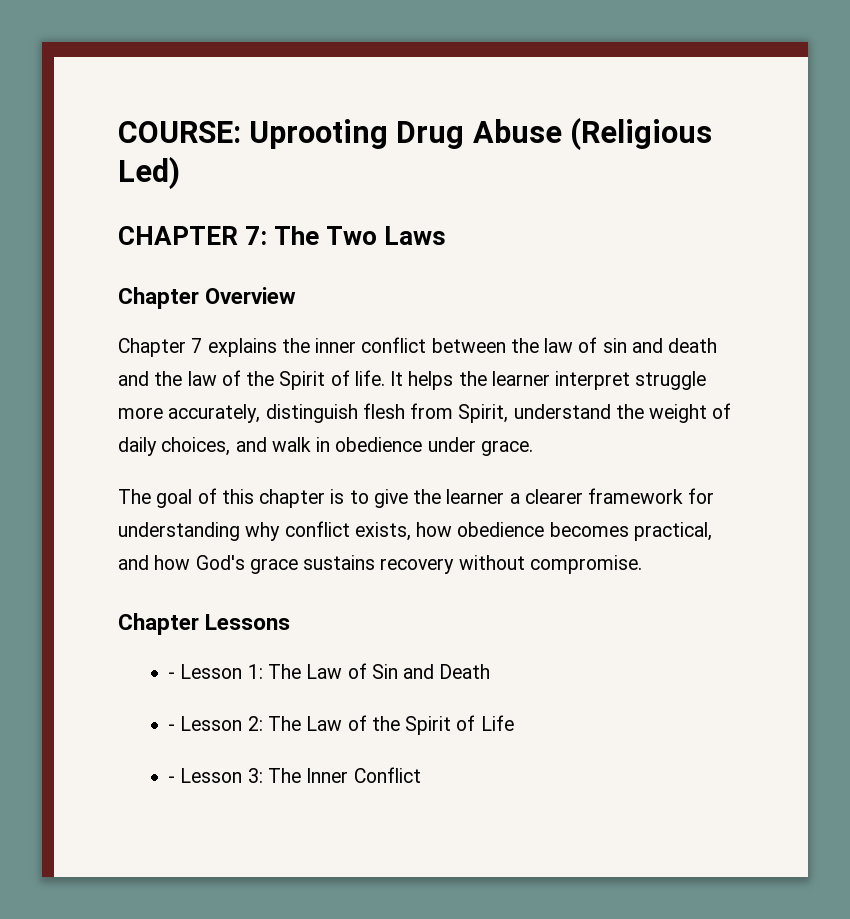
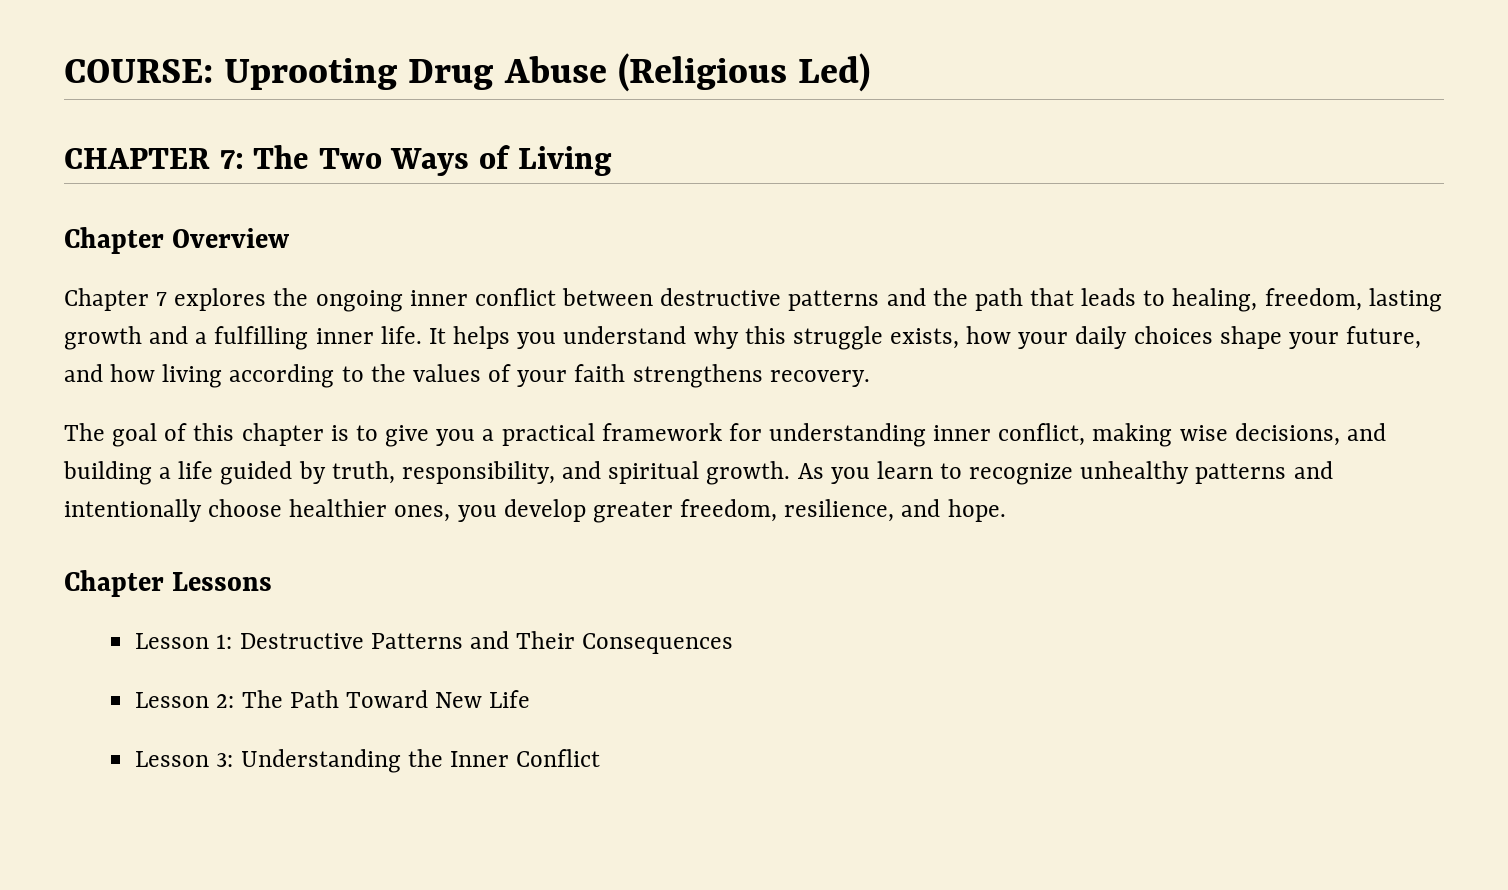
[384,226,447,245] Laws -> [390,145,612,176] Ways of Living
[207,337,718,357] [118,370,707,390] [118,403,732,423] [118,437,533,456] explains the inner conflict between the law of sin and death and the law of the Spirit of life. It helps the learner interpret struggle more accurately, distinguish flesh from Spirit, understand the weight of daily choices, and walk in obedience under grace. -> [174,288,1442,312] [64,326,1422,350] [64,364,870,388] explores the ongoing inner conflict between destructive patterns and the path that leads to healing, freedom, lasting growth and a fulfilling inner life. It helps you understand why this struggle exists, how your daily choices shape your future, and how living according to the values of your faith strengthens recovery.
[413,488,715,504] [118,521,712,541] [118,555,642,574] the learner a clearer framework for understanding why conflict exists, how obedience becomes practical, and how God's grace sustains recovery without compromise. -> [436,423,1386,447] [63,461,1333,485] [64,499,1006,523] you a practical framework for understanding inner conflict, making wise decisions, and building a life guided by truth, responsibility, and spiritual growth. As you learn to recognize unhealthy patterns and intentionally choose healthier ones, you develop greater freedom, resilience, and hope.
[168,672,176,679] - -> (273, 581) none
[267,663,491,679] [168,715,476,735] The Law of Sin and Death // - Lesson 2: The Law of the Spirit of -> [239,631,734,654] [135,690,483,708] Destructive Patterns and Their Consequences // Lesson 2: The Path Toward New
[168,776,176,783] - -> (531, 699) none
[267,768,301,783] The -> [240,749,443,773] Understanding the

